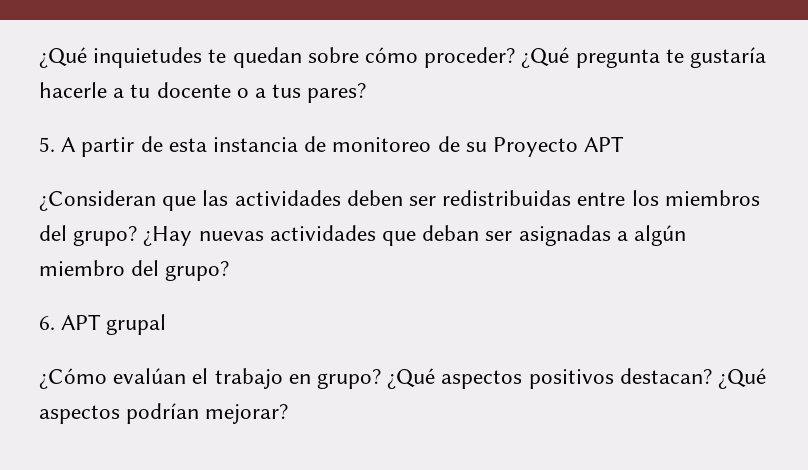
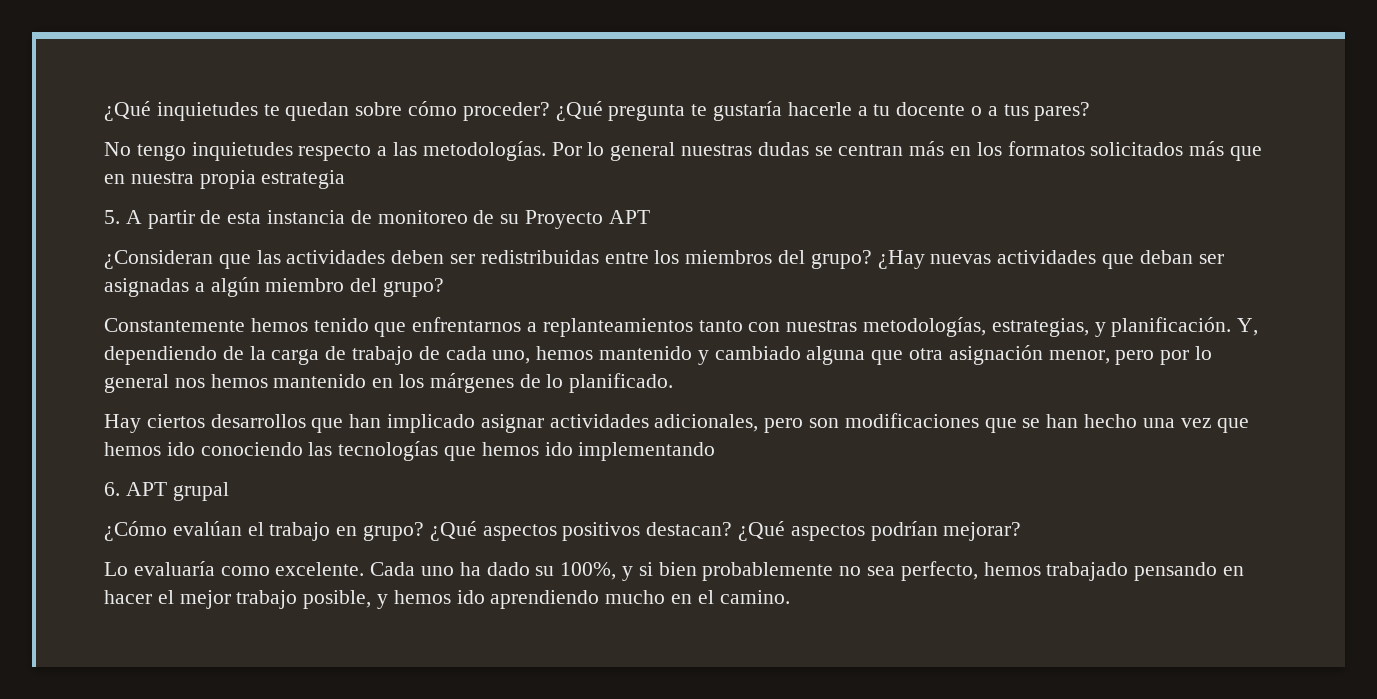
(367, 93) none -> [104,141,1263,161] [104,170,346,189] // No tengo inquietudes respecto a las metodologías. Por lo general nuestras dudas se centran más en los formatos solicitados más que en nuestra propia estrategia
(230, 271) none -> [104,317,1259,337] [104,345,1213,365] [104,373,674,393] [104,413,1250,433] [104,441,716,461] // Constantemente hemos tenido que enfrentarnos a replanteamientos tanto con nuestras metodologías, estrategias, y planificación. Y, dependiendo de la carga de trabajo de cada uno, hemos mantenido y cambiado alguna que otra asignación menor, pero por lo general nos hemos mantenido en los márgenes de lo planificado. // Hay ciertos desarrollos que han implicado asignar actividades adicionales, pero son modificaciones que se han hecho una vez que hemos ido conociendo las tecnologías que hemos ido implementando
(289, 414) none -> [104,561,1245,581] [104,590,790,609] // Lo evaluaría como excelente. Cada uno ha dado su 100%, y si bien probablemente no sea perfecto, hemos trabajado pensando en hacer el mejor trabajo posible, y hemos ido aprendiendo mucho en el camino.

